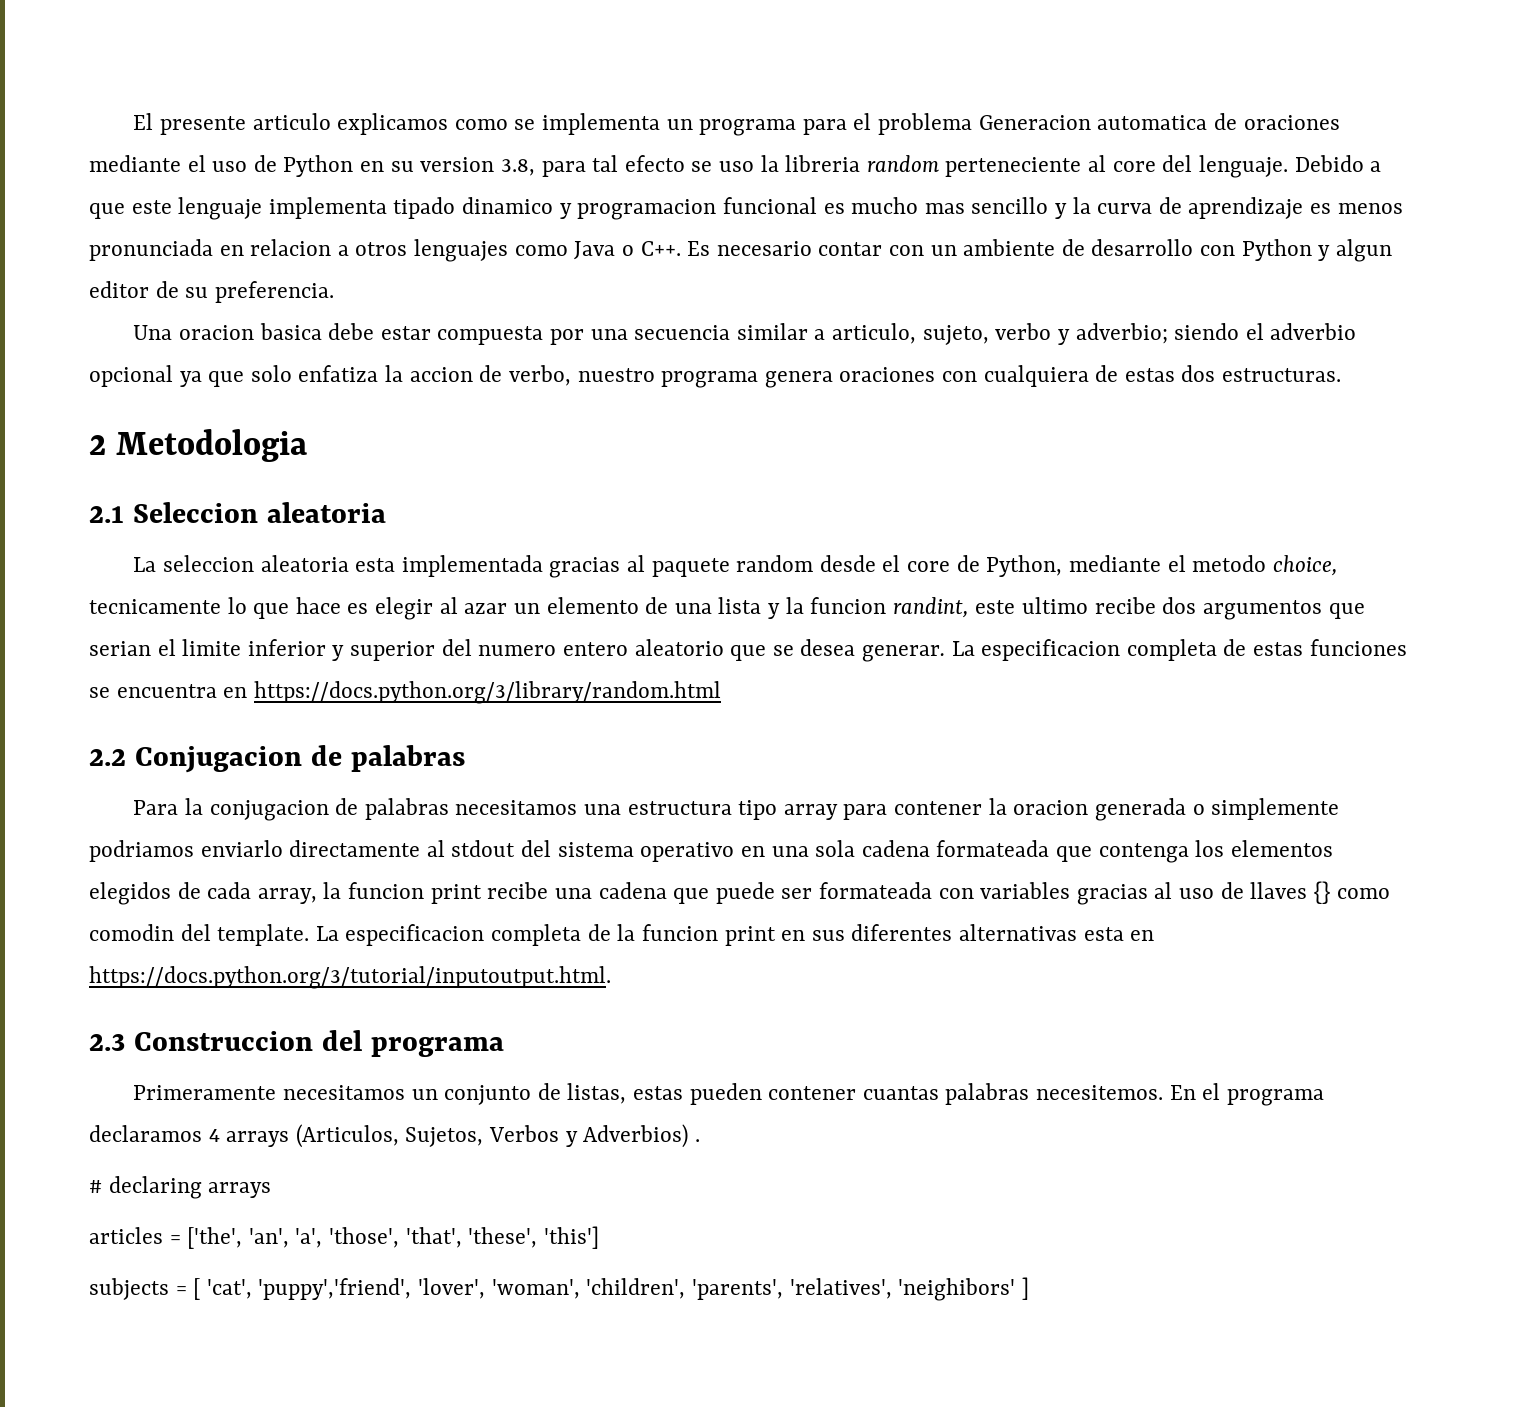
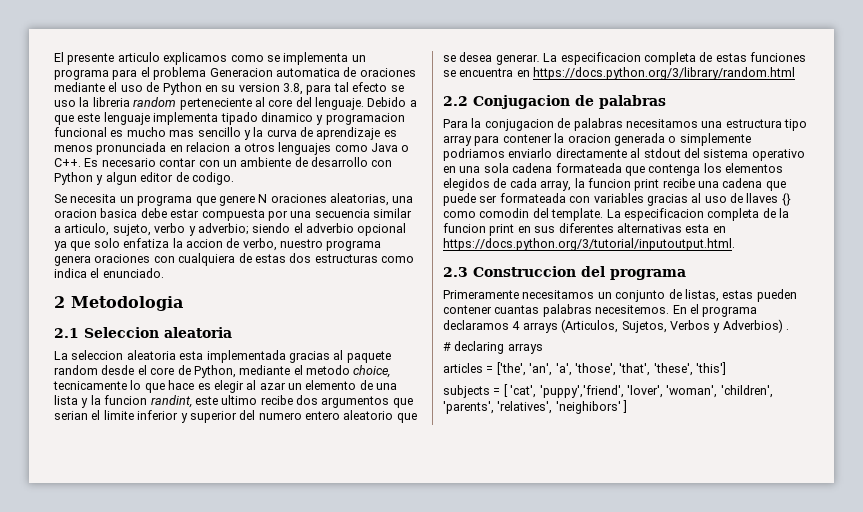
[185,281,334,303] [133,325,173,340] su preferencia. // Una -> [191,172,234,185] [54,193,414,206] codigo. // Se necesita un programa que genere N oraciones aleatorias, una
[1222,368,1342,382] estructuras. -> [314,254,414,263] [54,268,164,278] estructuras como indica el enunciado.

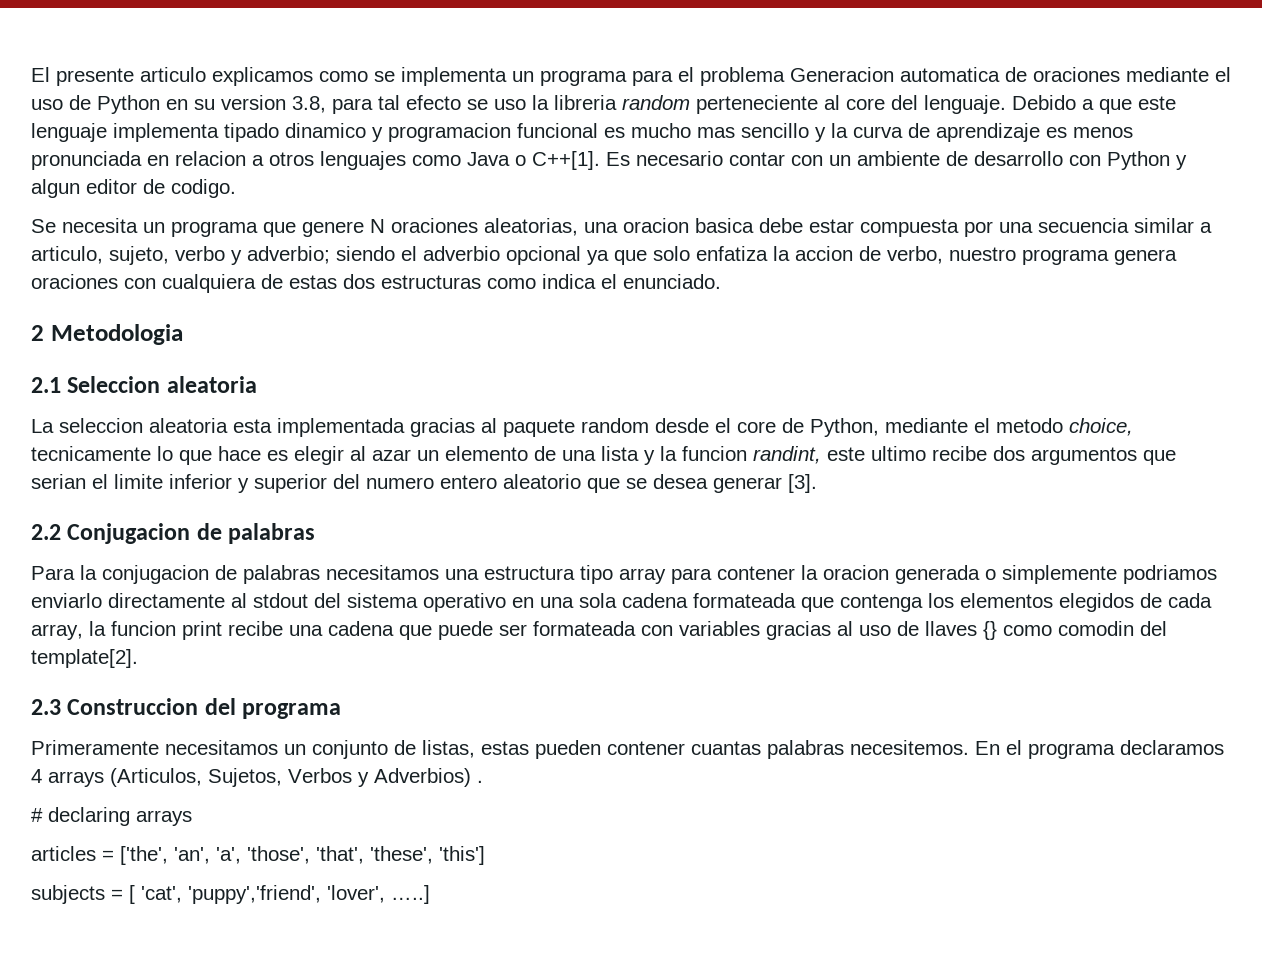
[54,158,81,167] C++. -> [532,151,600,170] C++[1].
[495,52,806,65] [443,67,796,80] generar. La especificacion completa de estas funciones se encuentra en https://docs.python.org/3/library/random.html -> [713,474,817,493] generar [3].
[551,208,789,221] [443,223,726,236] [443,238,735,251] template. La especificacion completa de la funcion print en sus diferentes alternativas esta en https://docs.python.org/3/tutorial/inputoutput.html. -> [31,649,138,668] template[2].
[666,385,773,398] [443,400,628,414] 'woman', 'children', 'parents', 'relatives', 'neighibors' ] -> [391,885,430,904] …..]

